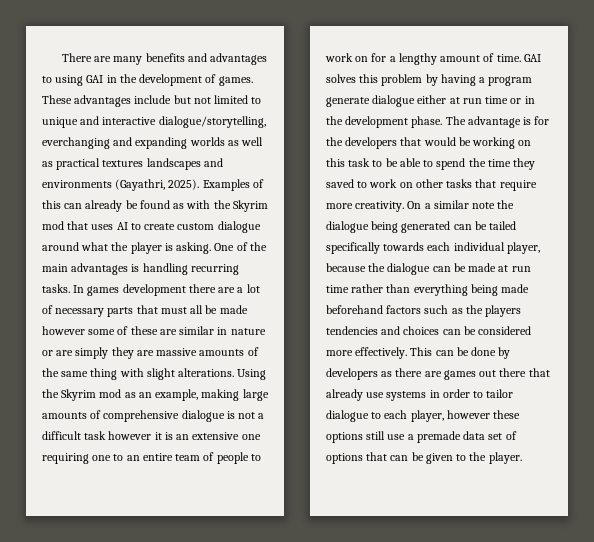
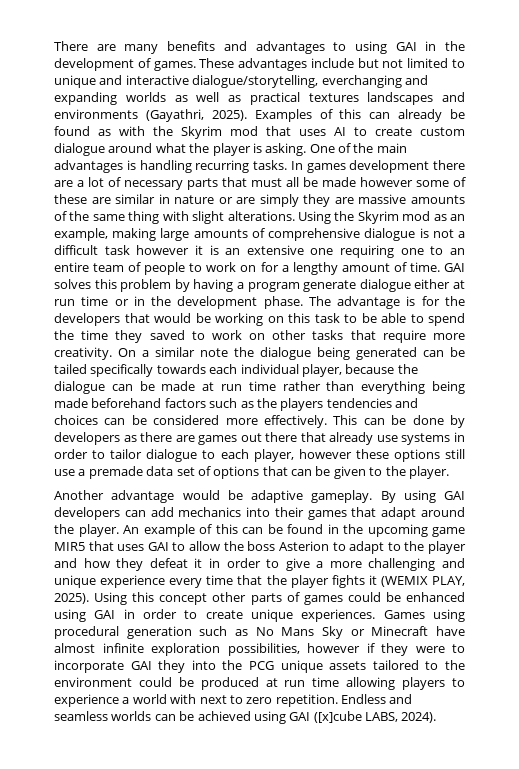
(522, 458) none -> [54,490,465,503] [54,507,465,520] [54,524,465,537] [54,541,467,554] [54,558,465,571] [54,575,466,588] [54,592,465,605] [54,609,465,622] [54,626,466,639] [54,643,465,656] [54,660,466,673] [54,677,466,690] [54,694,413,707] [54,711,437,724] // Another advantage would be adaptive gameplay. By using GAI developers can add mechanics into their games that adapt around the player. An example of this can be found in the upcoming game MIR5 that uses GAI to allow the boss Asterion to adapt to the player and how they defeat it in order to give a more challenging and unique experience every time that the player fights it (WEMIX PLAY, 2025). Using this concept other parts of games could be enhanced using GAI in order to create unique experiences. Games using procedural generation such as No Mans Sky or Minecraft have almost infinite exploration possibilities, however if they were to incorporate GAI they into the PCG unique assets tailored to the environment could be produced at run time allowing players to experience a world with next to zero repetition. Endless and seamless worlds can be achieved using GAI ([x]cube LABS, 2024).

